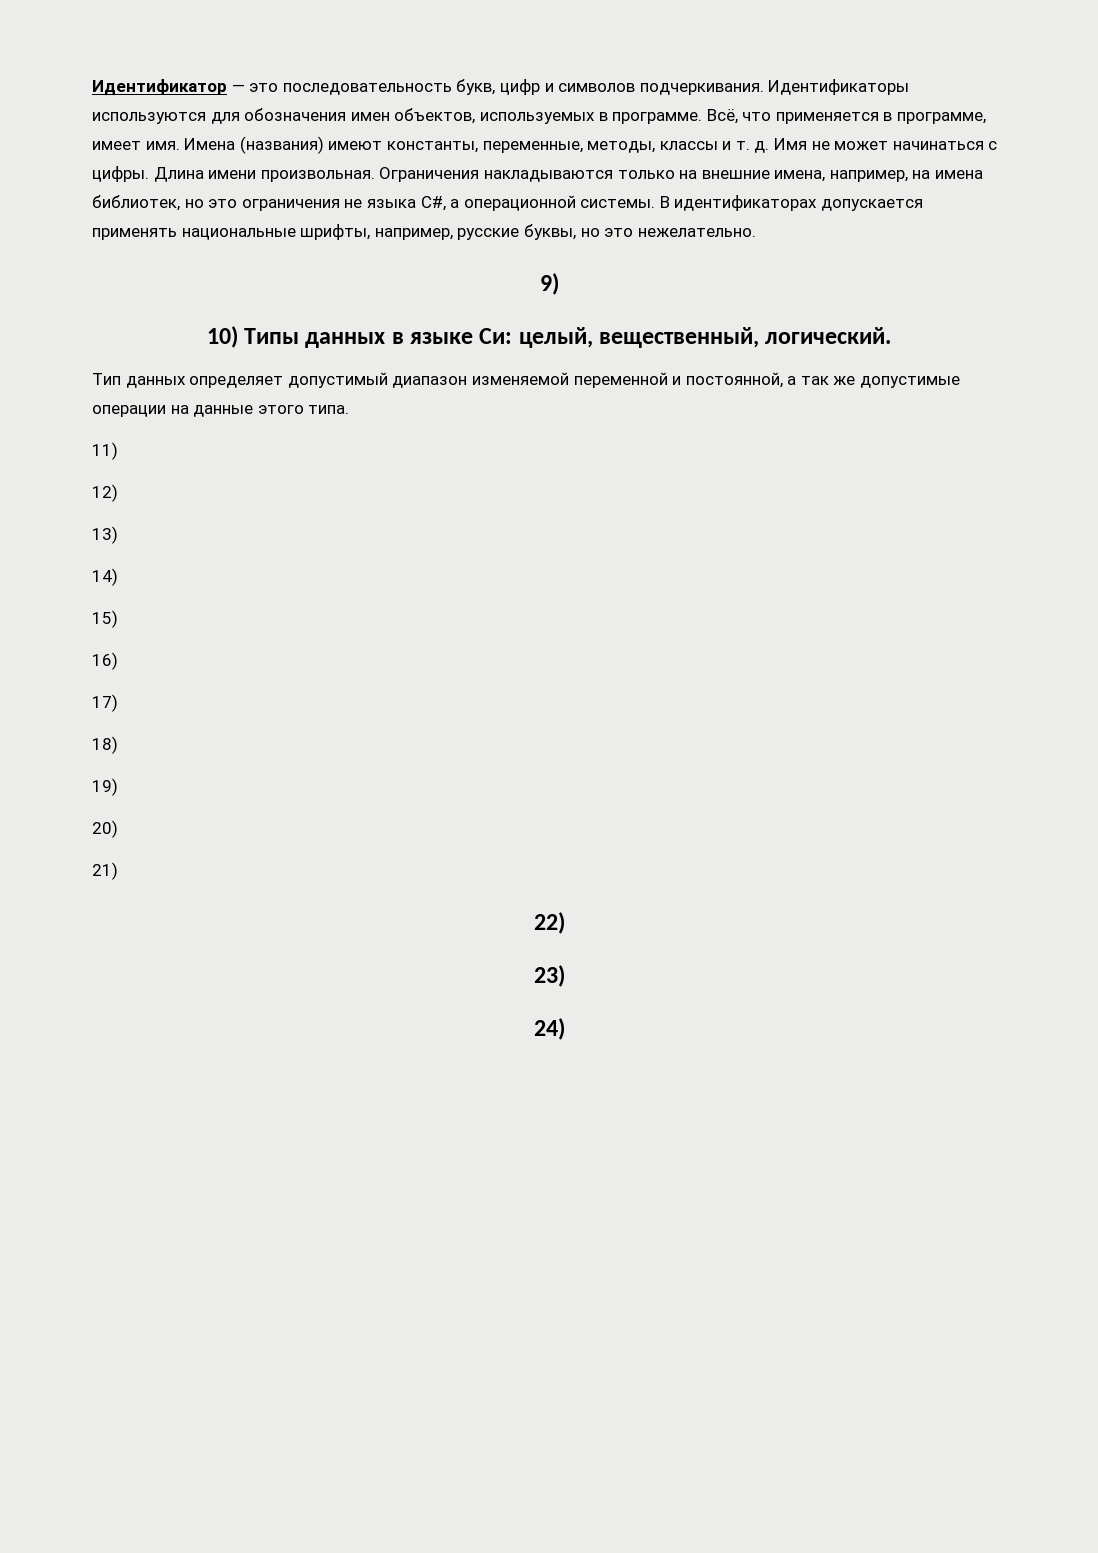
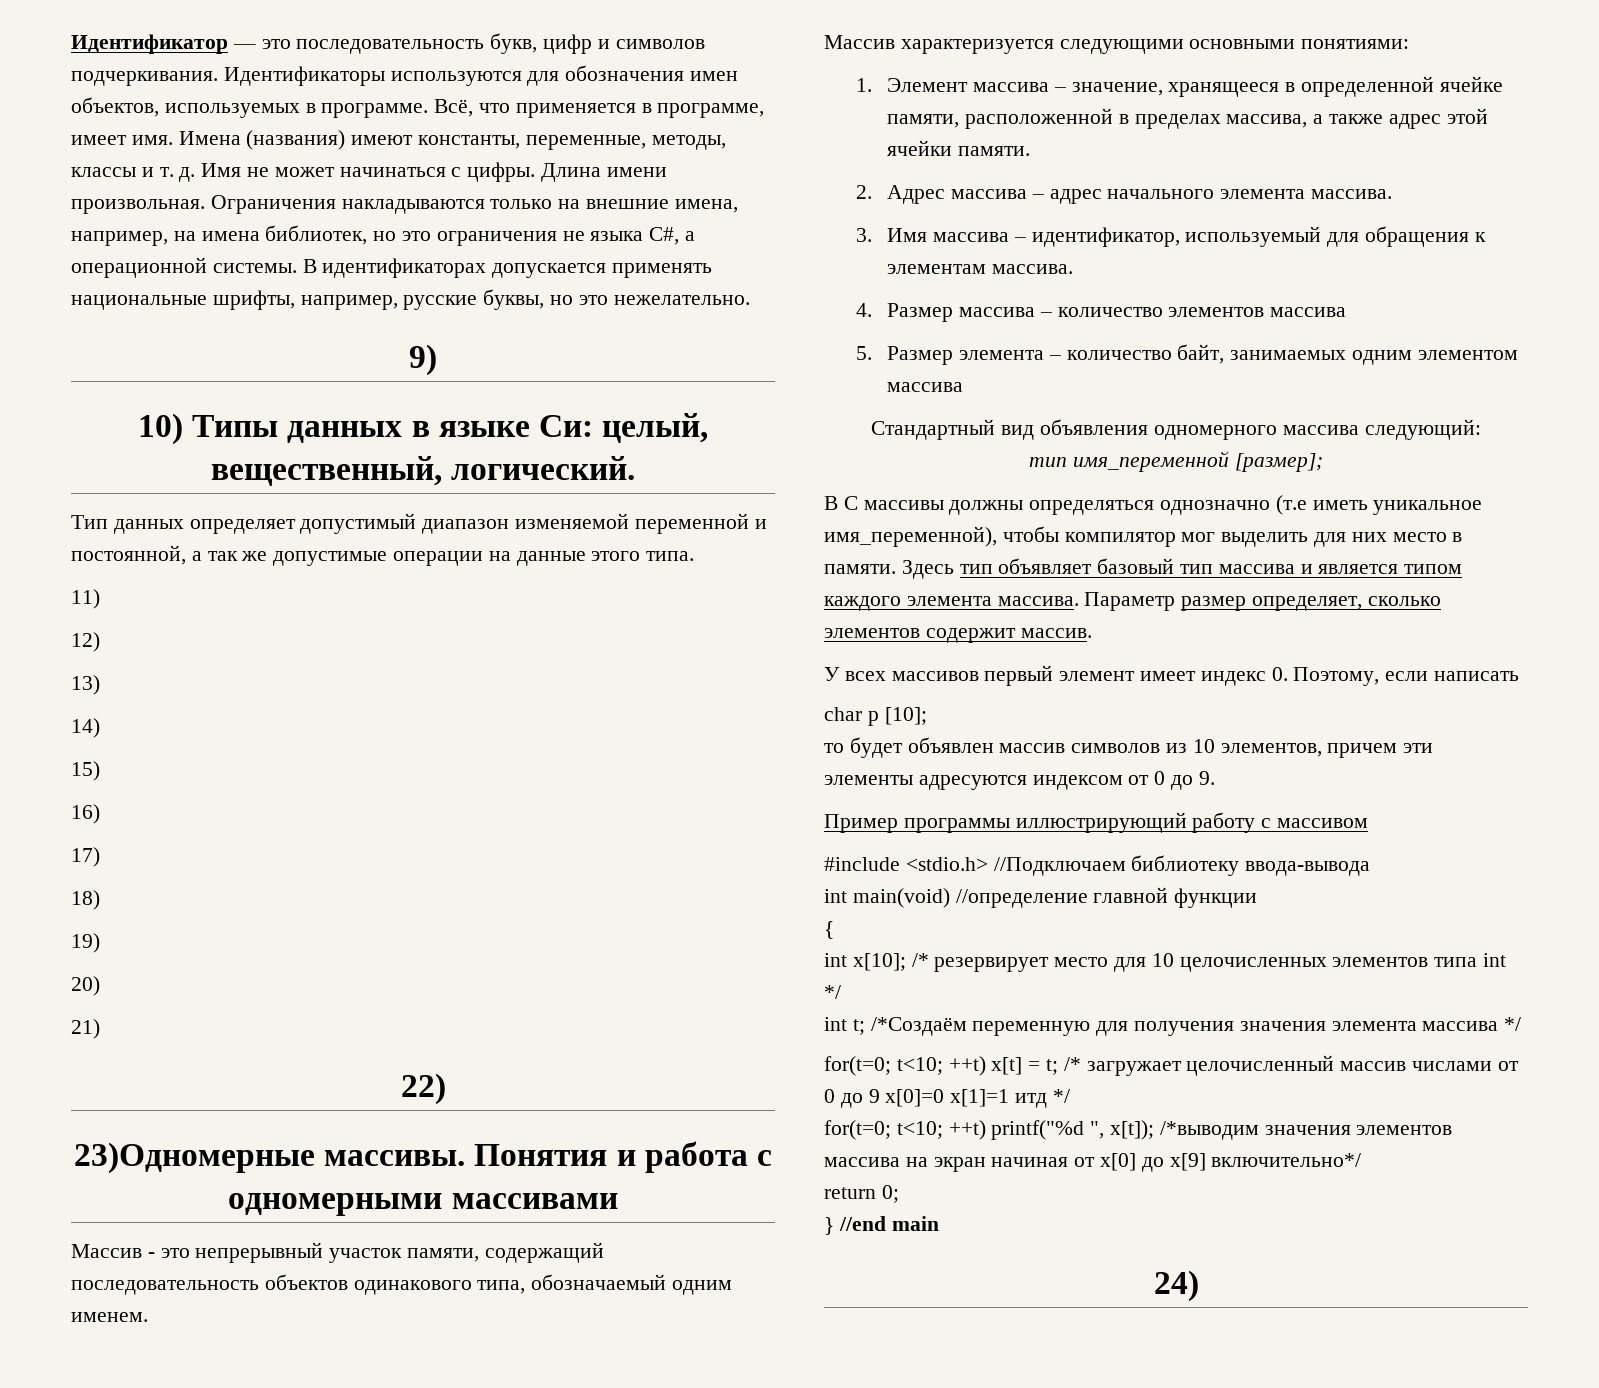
[533,965,565,987] 23) -> [74,1141,772,1174] [228,1193,618,1216] [71,1242,604,1263] [71,1274,733,1295] [71,1312,148,1322] [824,35,1410,54] [855,76,1503,97] [887,108,1488,129] [887,140,1031,156] [855,185,1393,204] [855,226,1486,247] [887,264,1074,274] [855,303,1347,322] [855,344,1518,365] [887,382,964,392] [871,419,1481,440] [1029,451,1323,472] [824,495,1483,515] [824,526,1463,547] [824,558,1463,579] [824,592,1441,611] [824,628,1092,643] [824,665,1520,686] [824,707,927,726] [824,737,1434,758] [824,771,1215,790] [824,812,1369,833] [824,855,1371,876] [824,887,1258,908] [824,921,834,939] [824,953,1507,972] [824,985,841,999] [824,1017,1522,1036] [824,1055,1519,1076] [824,1089,1070,1108] [824,1120,1453,1140] [824,1153,1362,1172] [824,1185,899,1203] [824,1216,939,1235] 23)Одномерные массивы. Понятия и работа с одномерными массивами // Массив - это непрерывный участок памяти, содержащий последовательность объектов одинакового типа, обозначаемый одним именем. // Массив характеризуется следующими основными понятиями: // 1. Элемент массива – значение, хранящееся в определенной ячейке памяти, расположенной в пределах массива, а также адрес этой ячейки памяти. // 2. Адрес массива – адрес начального элемента массива. // 3. Имя массива – идентификатор, используемый для обращения к элементам массива. // 4. Размер массива – количество элементов массива // 5. Размер элемента – количество байт, занимаемых одним элементом массива // Стандартный вид объявления одномерного массива следующий: // тип имя_переменной [размер]; // В С массивы должны определяться однозначно (т.е иметь уникальное имя_переменной), чтобы компилятор мог выделить для них место в памяти. Здесь тип объявляет базовый тип массива и является типом каждого элемента массива. Параметр размер определяет, сколько элементов содержит массив. // У всех массивов первый элемент имеет индекс 0. Поэтому, если написать // char р [10]; // то будет объявлен массив символов из 10 элементов, причем эти элементы адресуются индексом от 0 до 9. // Пример программы иллюстрирующий работу с массивом // #include <stdio.h> //Подключаем библиотеку ввода-вывода // int main(void) //определение главной функции // { // int x[10]; /* резервирует место для 10 целочисленных элементов типа int */ // int t; /*Создаём переменную для получения значения элемента массива */ // for(t=0; t<10; ++t) x[t] = t; /* загружает целочисленный массив числами от 0 до 9 x[0]=0 x[1]=1 итд */ // for(t=0; t<10; ++t) printf("%d ", x[t]); /*выводим значения элементов массива на экран начиная от x[0] до x[9] включительно*/ // return 0; // } //end main

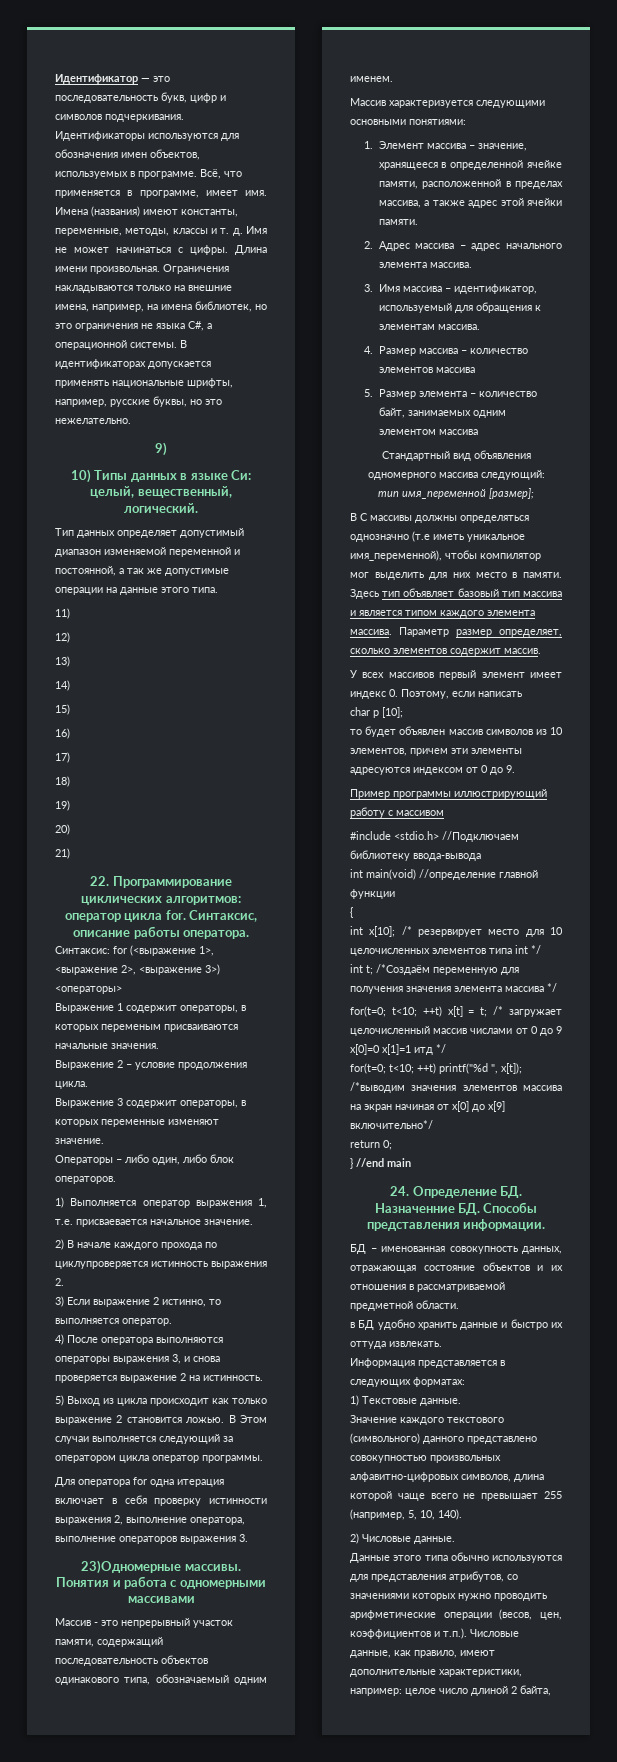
[400,1073,446,1105] 22) -> [90,876,232,888] [81,896,241,905] [64,910,258,922] [73,926,249,939] [55,945,214,956] [55,964,220,975] [55,985,122,994] [55,1003,246,1013] [55,1024,238,1032] [55,1043,159,1049] [55,1060,247,1070] [55,1081,88,1089] [55,1098,246,1108] [55,1119,219,1127] [55,1138,104,1144] [55,1154,234,1165] [55,1176,116,1184] [55,1197,267,1208] [55,1219,253,1227] [55,1239,217,1250] [55,1261,267,1269] [55,1278,64,1286] [55,1296,221,1307] [55,1318,172,1326] [55,1334,223,1345] [55,1354,220,1364] [55,1373,263,1383] [55,1395,267,1406] [55,1415,267,1425] [55,1434,233,1444] [55,1455,263,1463] [55,1477,224,1487] [55,1495,267,1506] [55,1515,245,1525] [55,1534,248,1544] 22. Программирование циклических алгоритмов: оператор цикла for. Синтаксис, описание работы оператора. // Синтаксис: for (<выражение 1>, <выражение 2>, <выражение 3>) <операторы> // Выражение 1 содержит операторы, в которых переменым присваиваются начальные значения. // Выражение 2 – условие продолжения цикла. // Выражение 3 содержит операторы, в которых переменные изменяют значение. // Операторы – либо один, либо блок операторов. // 1) Выполняется оператор выражения 1, т.е. присваевается начальное значение. // 2) В начале каждого прохода по циклупроверяется истинность выражения 2. // 3) Если выражение 2 истинно, то выполняется оператор. // 4) После оператора выполняются операторы выражения 3, и снова проверяется выражение 2 на истинность. // 5) Выход из цикла происходит как только выражение 2 становится ложью. В Этом случаи выполняется следующий за оператором цикла оператор программы. // Для оператора for одна итерация включает в себя проверку истинности выражения 2, выполнение оператора, выполнение операторов выражения 3.
[1153,1270,1199,1302] 24) -> [390,1186,522,1198] [374,1202,538,1215] [366,1219,546,1231] [350,1244,562,1254] [350,1262,563,1273] [350,1282,505,1292] [350,1300,459,1311] [350,1319,563,1330] [350,1341,442,1349] [350,1358,505,1368] [350,1377,465,1387] [350,1395,461,1406] [350,1415,504,1425] [350,1433,537,1444] [350,1455,501,1463] [350,1472,544,1482] [350,1491,562,1501] [350,1509,462,1520] [350,1533,455,1544] [350,1552,562,1563] [350,1571,518,1582] [350,1593,547,1601] [350,1609,562,1620] [350,1628,519,1639] [350,1650,495,1658] [350,1669,522,1677] [350,1685,551,1696] 24. Определение БД. Назначенние БД. Способы представления информации. // БД – именованная совокупность данных, отражающая состояние объектов и их отношения в рассматриваемой предметной области. // в БД удобно хранить данные и быстро их оттуда извлекать. // Информация представляется в следующих форматах: // 1) Текстовые данные. // Значение каждого текстового (символьного) данного представлено совокупностью произвольных алфавитно-цифровых символов, длина которой чаще всего не превышает 255 (например, 5, 10, 140). // 2) Числовые данные. // Данные этого типа обычно используются для представления атрибутов, со значениями которых нужно проводить арифметические операции (весов, цен, коэффициентов и т.п.). Числовые данные, как правило, имеют дополнительные характеристики, например: целое число длиной 2 байта,

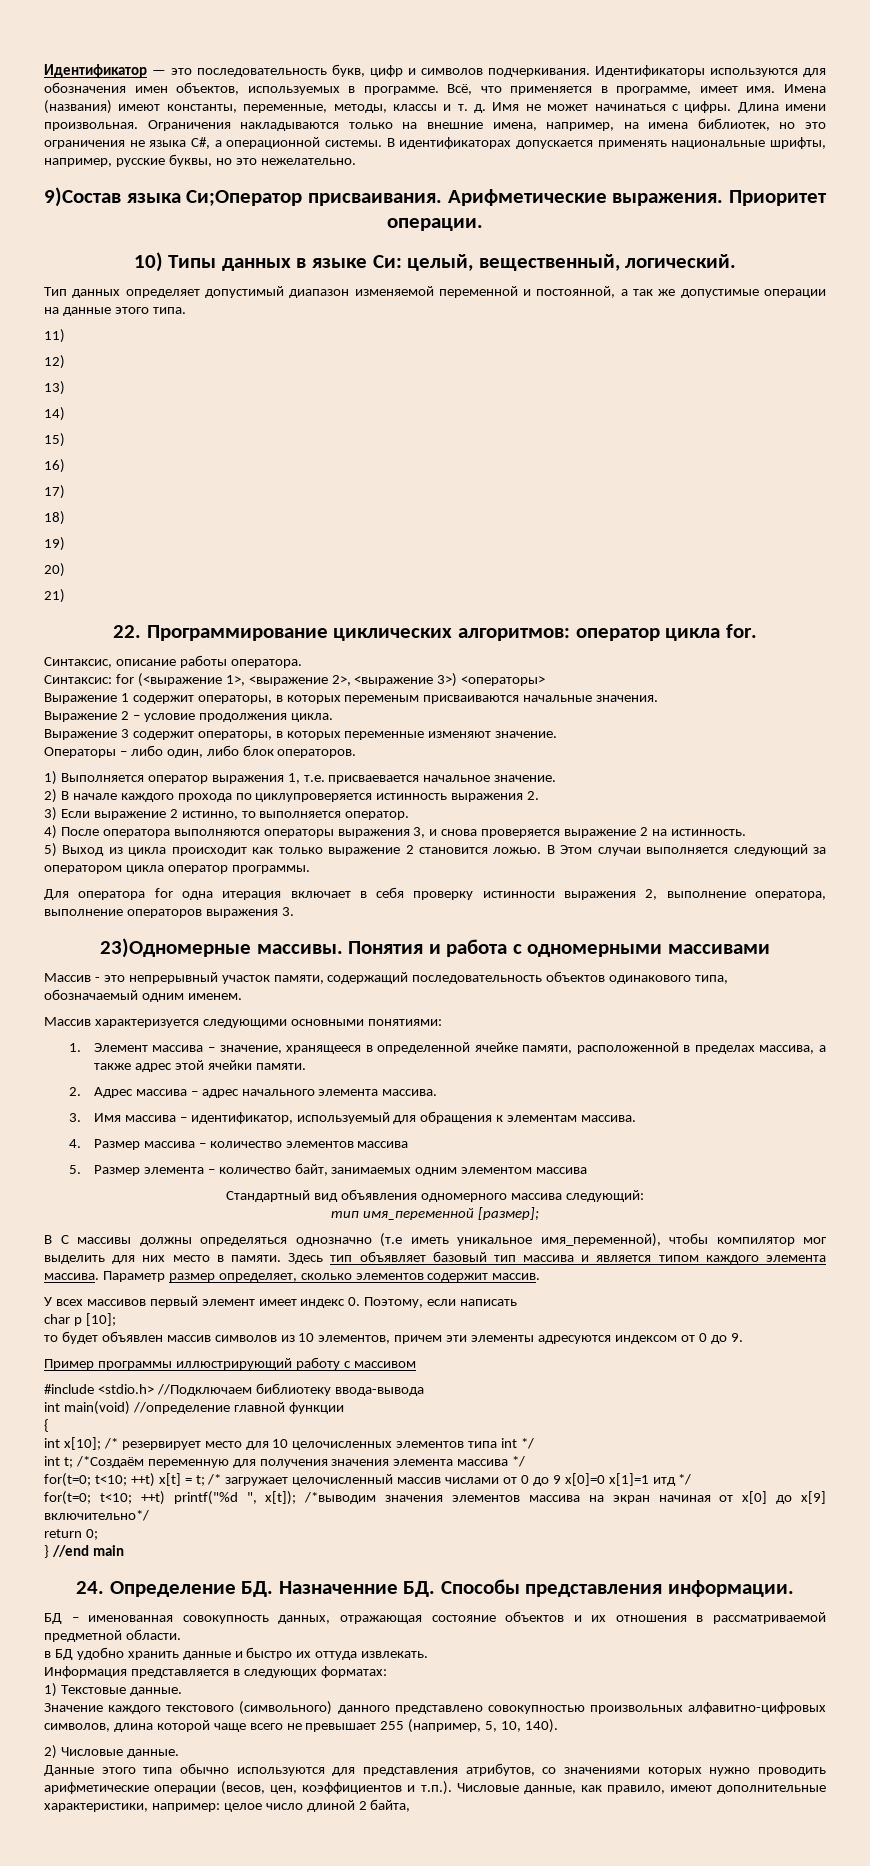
[155,442,167,456] 9) -> [44,187,827,207] [387,218,483,231] 9)Состав языка Си;Оператор присваивания. Арифметические выражения. Приоритет операции.
(186, 915) none -> (757, 631) //

